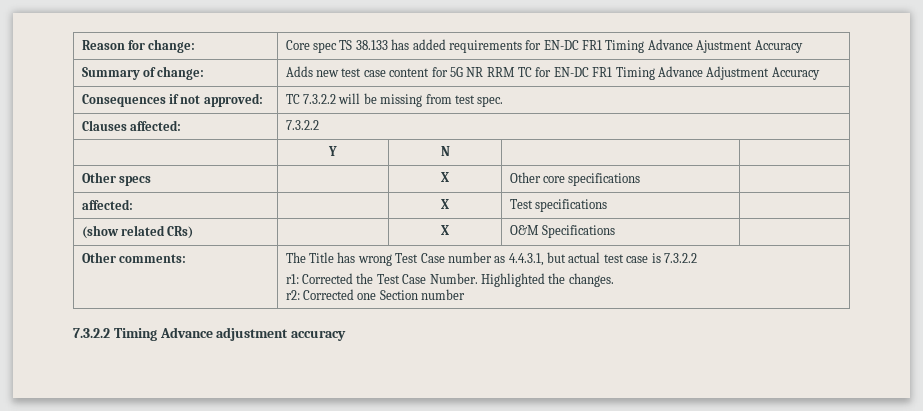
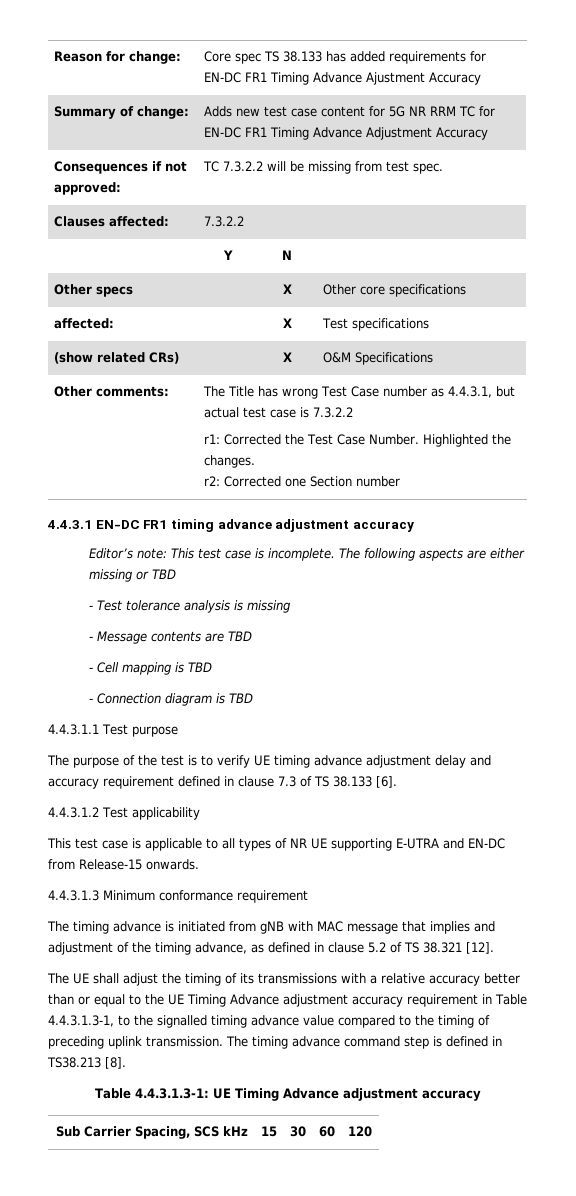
[73,327,347,341] 7.3.2.2 Timing Advance adjustment accuracy -> [47,519,414,532] [89,548,526,561] [89,569,177,582] [89,600,291,613] [89,631,253,644] [89,662,213,675] [89,693,254,706] [48,724,178,737] [47,755,491,768] [48,776,397,789] [48,807,200,820] [47,838,505,851] [48,859,199,870] [48,890,308,903] [47,921,495,934] [48,942,494,955] [47,973,520,986] [48,994,527,1007] [48,1015,490,1028] [48,1036,502,1049] [47,1057,126,1069] [95,1088,481,1101] [55,1126,248,1139] [261,1126,277,1137] [290,1126,306,1137] [319,1126,335,1137] [348,1126,372,1137] 4.4.3.1 EN-DC FR1 timing advance adjustment accuracy // Editor’s note: This test case is incomplete. The following aspects are either missing or TBD // - Test tolerance analysis is missing // - Message contents are TBD // - Cell mapping is TBD // - Connection diagram is TBD // 4.4.3.1.1 Test purpose // The purpose of the test is to verify UE timing advance adjustment delay and accuracy requirement defined in clause 7.3 of TS 38.133 [6]. // 4.4.3.1.2 Test applicability // This test case is applicable to all types of NR UE supporting E-UTRA and EN-DC from Release-15 onwards. // 4.4.3.1.3 Minimum conformance requirement // The timing advance is initiated from gNB with MAC message that implies and adjustment of the timing advance, as defined in clause 5.2 of TS 38.321 [12]. // The UE shall adjust the timing of its transmissions with a relative accuracy better than or equal to the UE Timing Advance adjustment accuracy requirement in Table 4.4.3.1.3-1, to the signalled timing advance value compared to the timing of preceding uplink transmission. The timing advance command step is defined in TS38.213 [8]. // Table 4.4.3.1.3-1: UE Timing Advance adjustment accuracy // Sub Carrier Spacing, SCS kHz | 15 | 30 | 60 | 120

